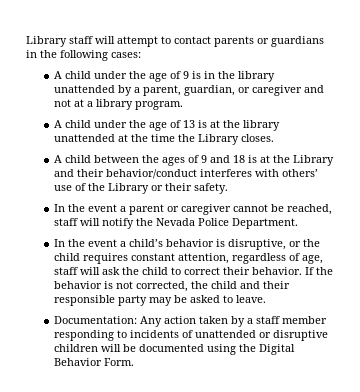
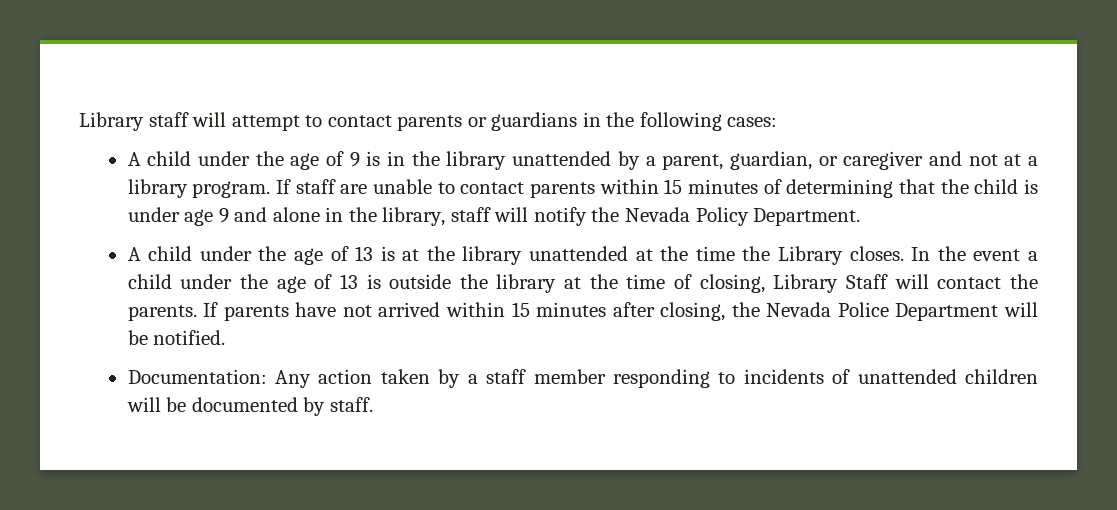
(184, 105) none -> [275,179,1039,198] [127,207,861,226] If staff are unable to contact parents within 15 minutes of determining that the child is under age 9 and alone in the library, staff will notify the Nevada Policy Department.
[54,155,335,166] [54,169,319,179] [54,183,229,194] [54,204,333,215] [54,218,299,229] [54,239,321,250] [54,253,324,264] [54,267,334,275] [54,281,291,292] [54,295,267,306] // A child between the ages of 9 and 18 is at the Library and their behavior/conduct interferes with others’ use of the Library or their safety. // In the event a parent or caregiver cannot be reached, staff will notify the Nevada Police Department. // In the event a child’s behavior is disruptive, or the child requires constant attention, regardless of age, staff will ask the child to correct their behavior. If the behavior is not corrected, the child and their responsible party may be asked to leave. -> [911,246,1039,261] [127,274,1038,293] [127,302,1039,321] [127,330,226,345] In the event a child under the age of 13 is outside the library at the time of closing, Library Staff will contact the parents. If parents have not arrived within 15 minutes after closing, the Nevada Police Department will be notified.
[259,330,329,341] or disruptive -> (957, 376) none
[207,344,296,355] [54,358,135,366] using the Digital Behavior Form. -> [303,397,373,416] by staff.

